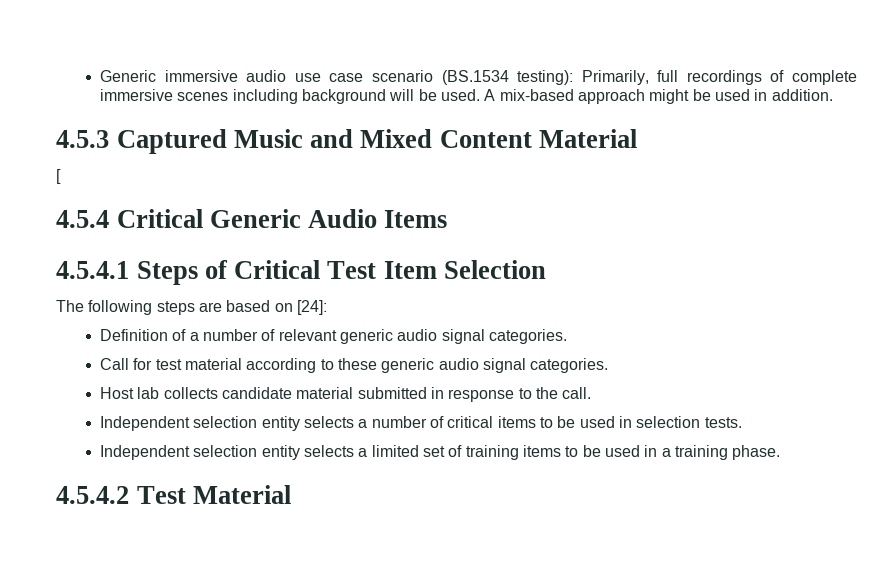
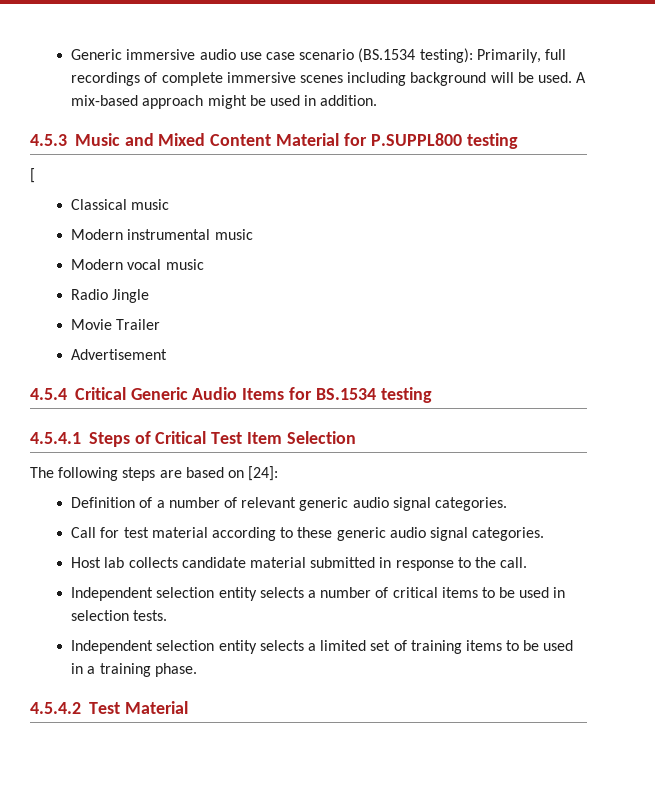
[117,129,227,154] Captured -> (67, 140) none
[56,169,61,184] // [ -> [344,133,518,149] [30,168,35,183] [71,199,170,210] [71,229,253,240] [71,259,204,270] [71,289,150,303] [71,319,161,330] [71,349,168,360] for P.SUPPL800 testing // [ // Classical music // Modern instrumental music // Modern vocal music // Radio Jingle // Movie Trailer // Advertisement
(448, 219) none -> [289,387,432,403] for BS.1534 testing

